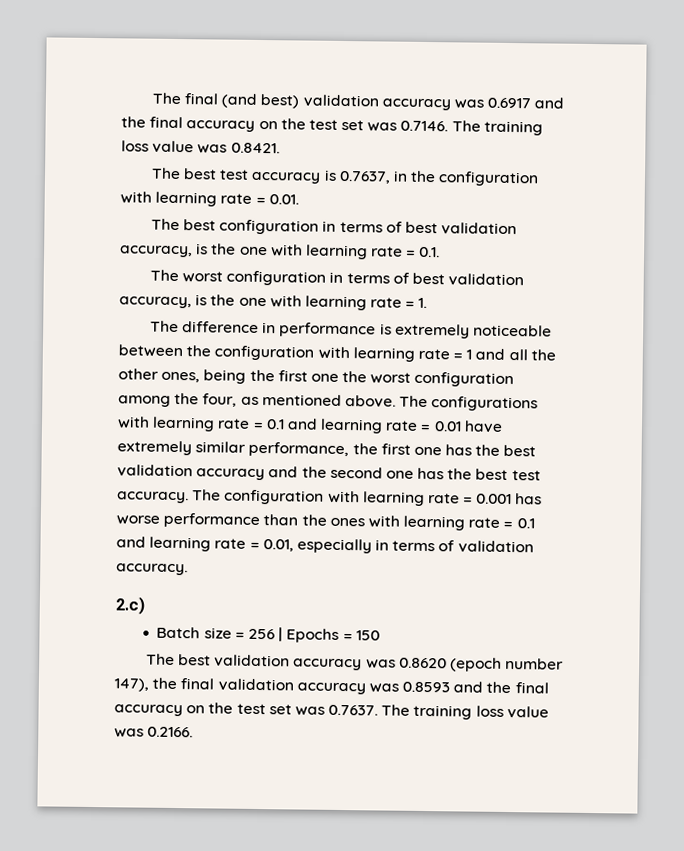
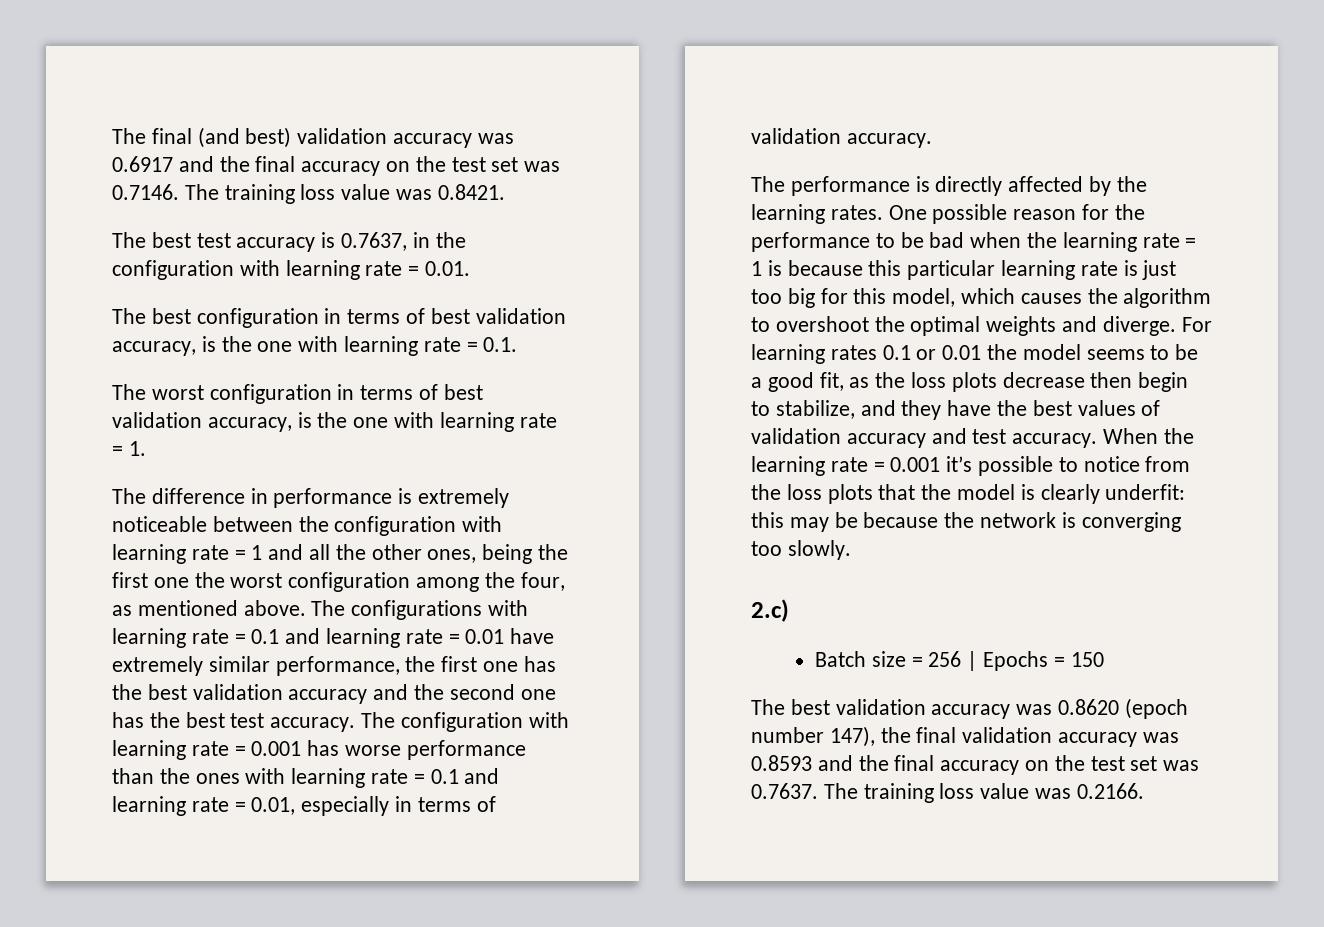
(188, 569) none -> [751,176,1147,196] [751,204,1145,224] [751,232,1197,252] [751,260,1177,280] [751,288,1212,308] [751,316,1212,336] [751,344,1199,364] [751,372,1189,392] [751,400,1161,420] [751,428,1194,448] [751,456,1191,476] [751,484,1186,504] [751,512,1181,532] [751,540,851,560] // The performance is directly affected by the learning rates. One possible reason for the performance to be bad when the learning rate = 1 is because this particular learning rate is just too big for this model, which causes the algorithm to overshoot the optimal weights and diverge. For learning rates 0.1 or 0.01 the model seems to be a good fit, as the loss plots decrease then begin to stabilize, and they have the best values of validation accuracy and test accuracy. When the learning rate = 0.001 it’s possible to notice from the loss plots that the model is clearly underfit: this may be because the network is converging too slowly.

